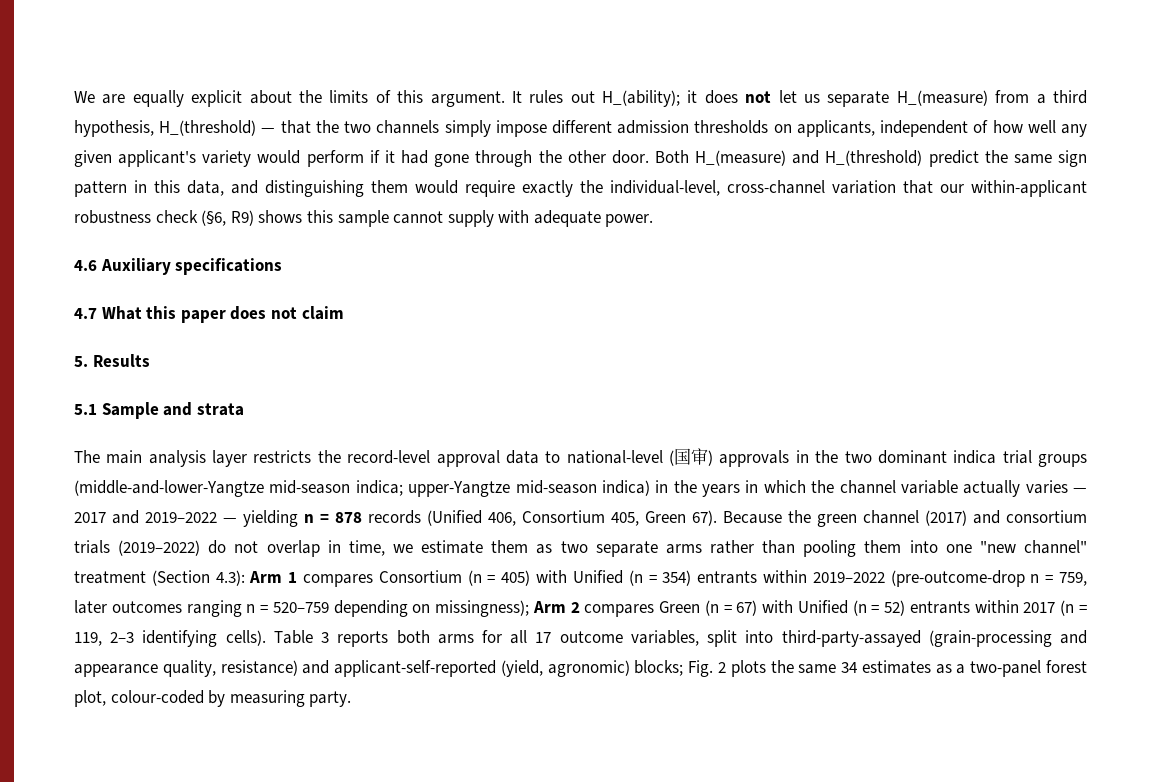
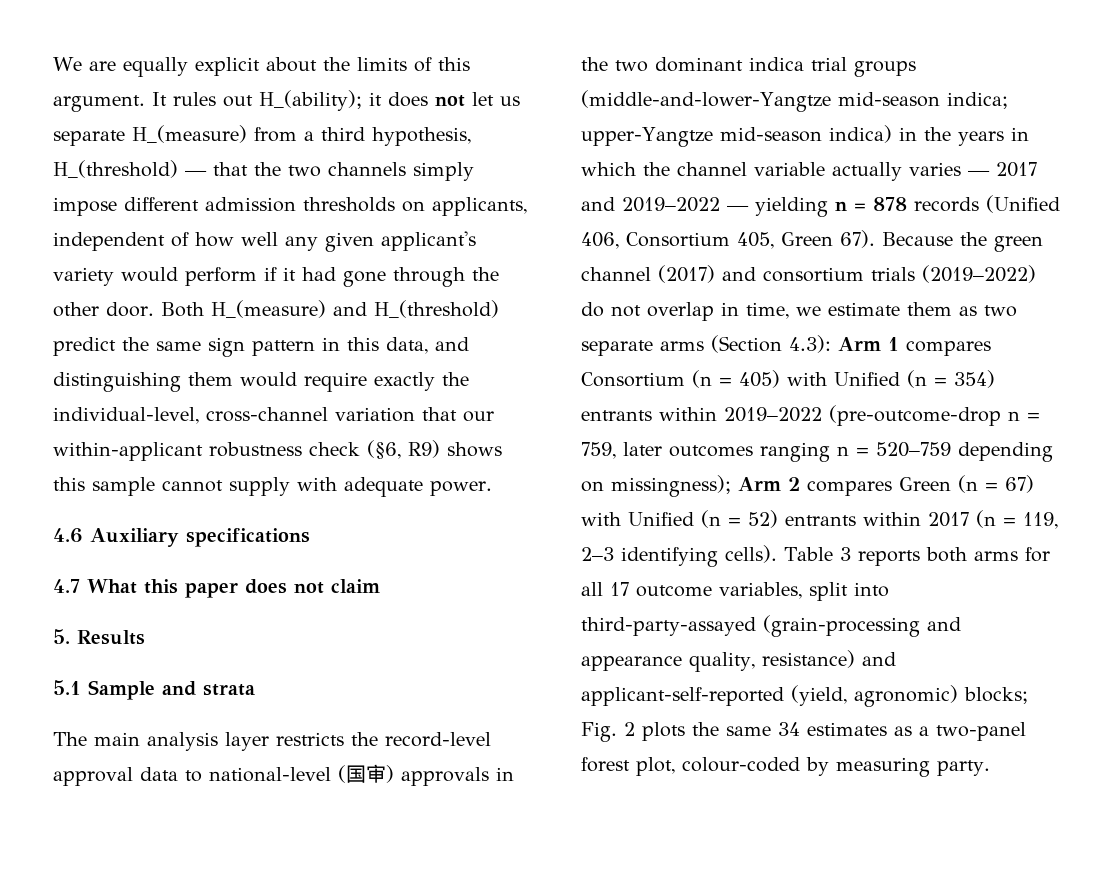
[709,540,1087,557] [74,571,146,584] rather than pooling them into one "new channel" treatment -> (704, 346) none

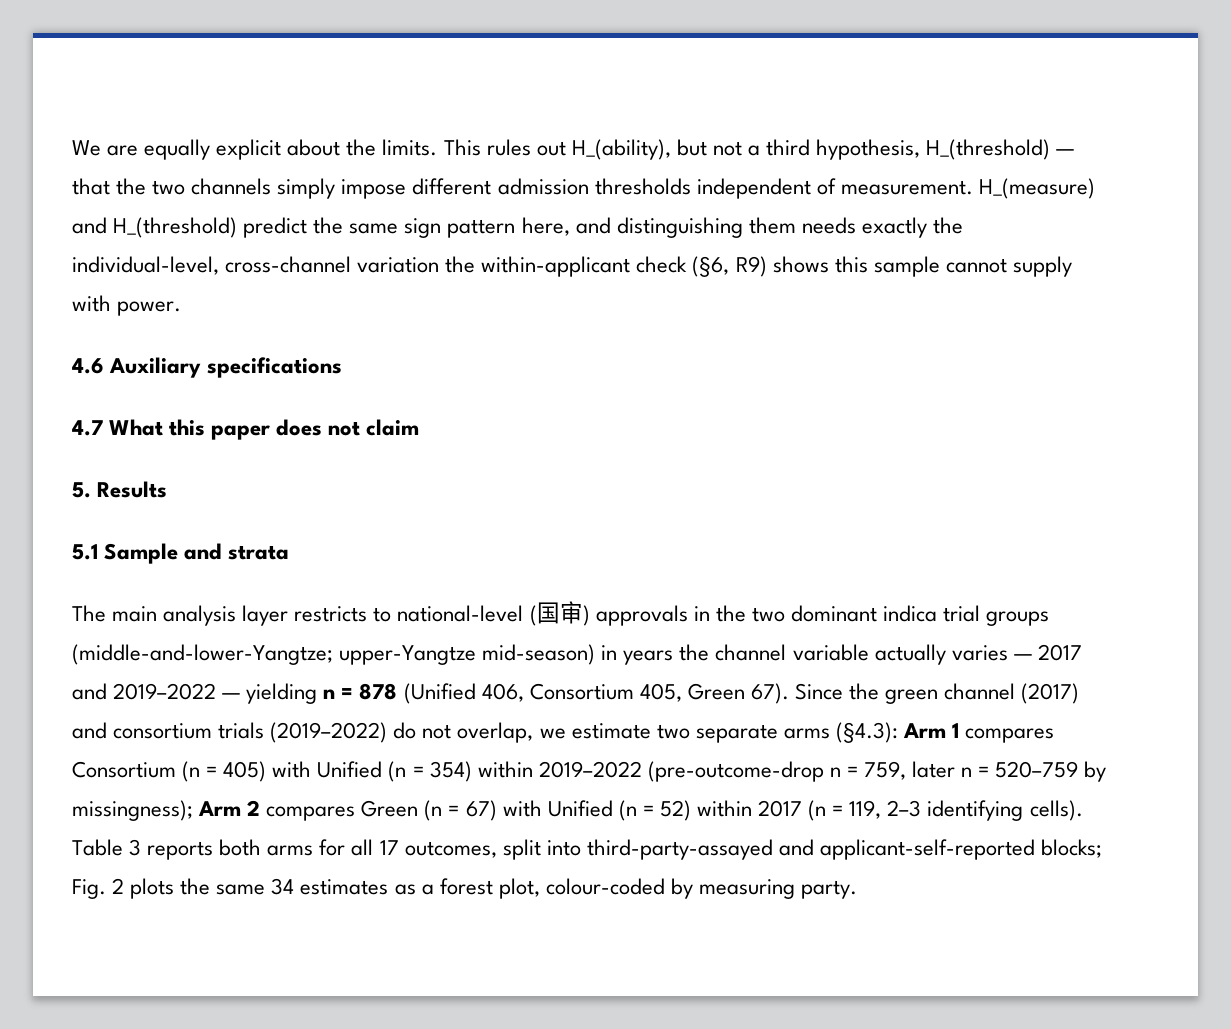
[356,57,470,72] [53,90,520,112] [53,125,297,146] limits of this argument. It rules out H_(ability); it does not let us separate H_(measure) from -> [382,139,742,160] limits. This rules out H_(ability), but not
[402,197,527,216] [53,231,476,252] [53,267,499,287] [53,302,204,317] on applicants, independent of how well any given applicant's variety would perform if it had gone through the other door. Both -> [696,178,973,199] independent of measurement.
[322,337,428,354] in this data, -> [521,217,570,236] here,
[240,372,367,392] would require -> [801,217,856,234] needs
[422,407,494,422] [53,442,302,461] that our within-applicant robustness -> [445,256,631,277] the within-applicant
[344,477,423,497] adequate -> (111, 303) none
[351,732,491,747] [53,767,178,786] the record-level approval data -> (368, 614) none
[581,90,1008,112] [581,125,1029,147] [581,162,636,176] (middle-and-lower-Yangtze mid-season indica; upper-Yangtze mid-season indica) in the years in which -> [72,644,674,665] (middle-and-lower-Yangtze; upper-Yangtze mid-season) in years
[914,197,979,212] records -> (398, 691) none
[882,232,953,246] Because -> [794,683,843,700] Since
[647,302,977,321] overlap in time, we estimate them as -> [457,722,651,743] overlap, we estimate
[711,335,831,353] (Section 4.3): -> [835,722,898,743] (§4.3):
[581,410,652,421] entrants -> (472, 771) none
[669,442,830,462] outcomes ranging -> (956, 769) none
[958,442,1053,462] [581,481,604,492] depending on -> [1084,761,1107,782] by
[785,515,856,526] entrants -> (691, 810) none
[636,582,802,599] outcome variables, -> [404,841,497,858] outcomes,
[763,615,961,637] [581,650,896,672] [581,685,958,707] (grain-processing and appearance quality, resistance) and applicant-self-reported (yield, agronomic) -> [778,839,1035,860] and applicant-self-reported
[936,722,1026,741] two-panel -> (434, 889) none

